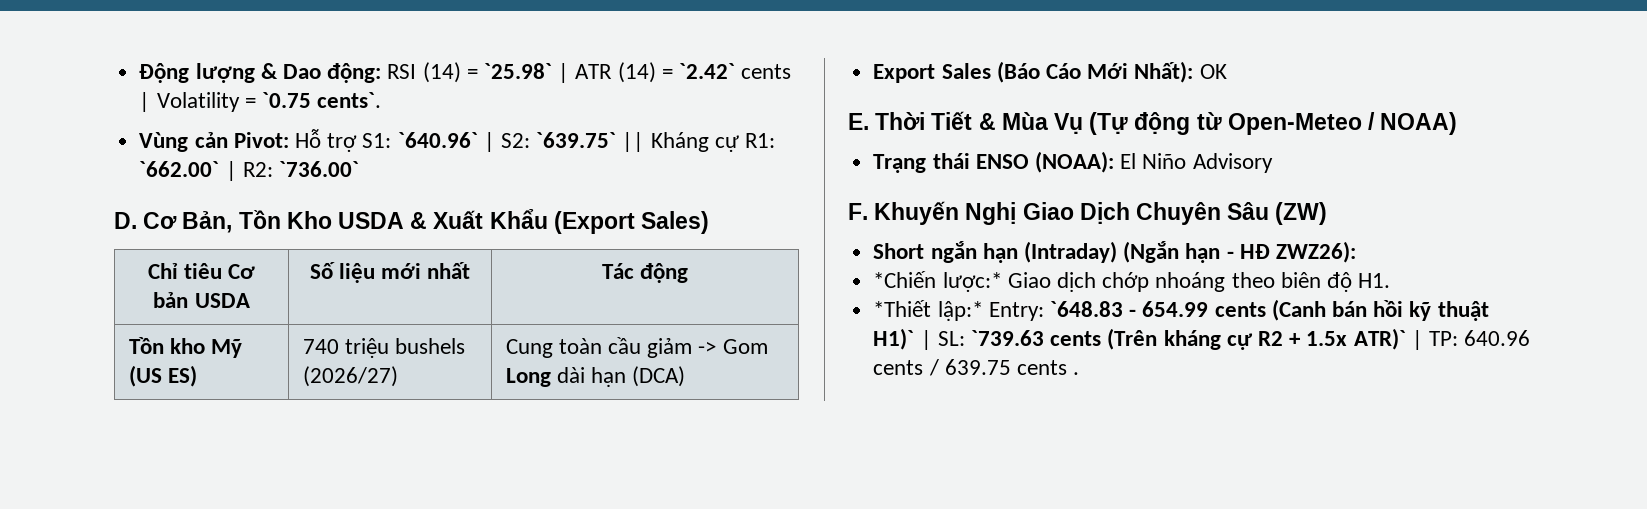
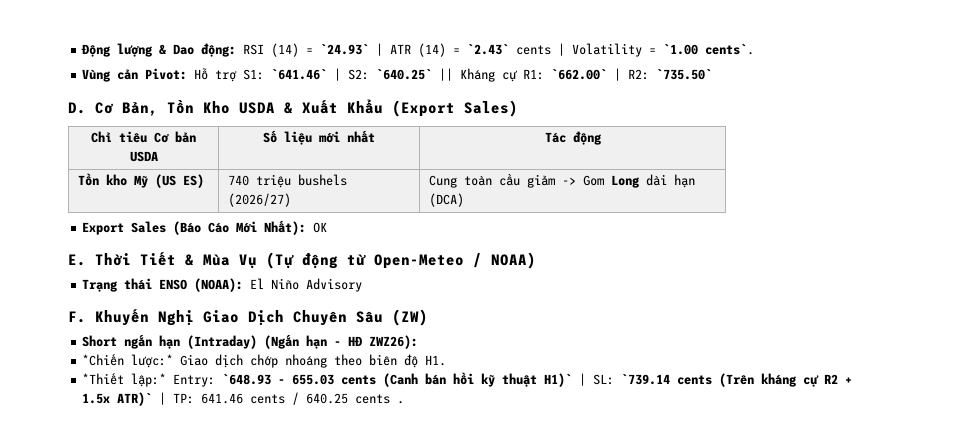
[483,63,552,79] `25.98` -> [320,44,370,55] `24.93`
[679,63,736,79] `2.42` -> [467,44,510,55] `2.43`
[261,92,311,108] `0.75 -> [663,44,699,55] `1.00
[397,132,478,148] `640.96` -> [271,69,328,80] `641.46`
[536,132,617,148] `639.75` -> [376,69,433,80] `640.25`
[278,161,359,177] `736.00` -> [656,69,713,80] `735.50`
[1049,301,1209,317] `648.83 - 654.99 -> [222,374,335,385] `648.93 - 655.03
[970,330,1044,346] `739.63 -> [621,374,671,385] `739.14
[1464,330,1531,346] 640.96 -> [201,393,244,404] 641.46
[944,359,1011,375] 639.75 -> [306,393,349,404] 640.25

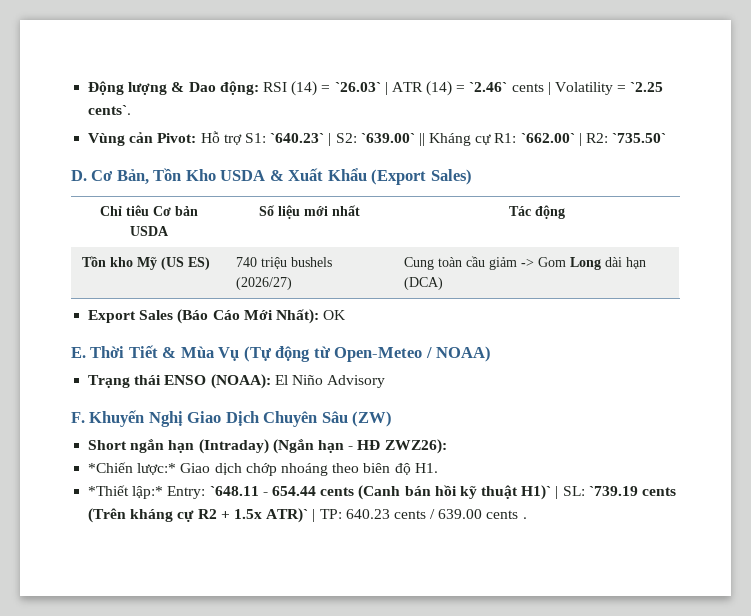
[320,44,370,55] `24.93` -> [334,82,381,92] `26.03`
[467,44,510,55] `2.43` -> [469,82,508,92] `2.46`
[663,44,699,55] `1.00 -> [630,82,664,92] `2.25
[271,69,328,80] `641.46` -> [270,133,325,143] `640.23`
[376,69,433,80] `640.25` -> [360,133,415,143] `639.00`
[222,374,335,385] `648.93 - 655.03 -> [209,486,316,496] `648.11 - 654.44
[621,374,671,385] `739.14 -> [588,486,638,496] `739.19
[201,393,244,404] 641.46 -> [345,509,390,519] 640.23
[306,393,349,404] 640.25 -> [438,509,483,519] 639.00

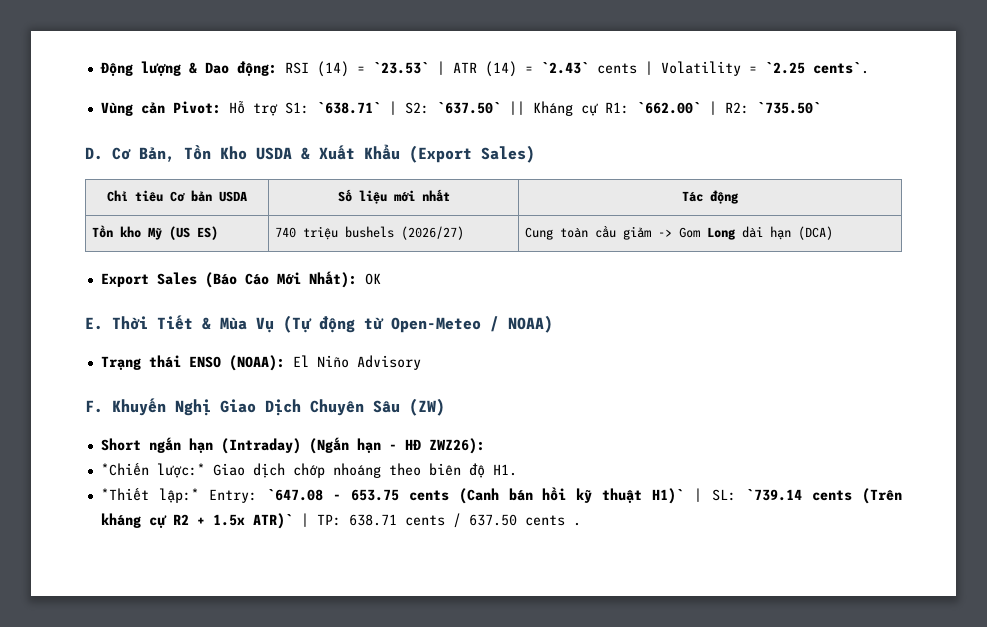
[334,82,381,92] `26.03` -> [372,62,429,74] `23.53`
[469,82,508,92] `2.46` -> [540,62,589,74] `2.43`
[270,133,325,143] `640.23` -> [316,102,381,114] `638.71`
[360,133,415,143] `639.00` -> [436,102,501,114] `637.50`
[209,486,316,496] `648.11 - 654.44 -> [266,489,399,501] `647.08 - 653.75
[588,486,638,496] `739.19 -> [746,489,803,501] `739.14
[345,509,390,519] 640.23 -> [348,514,397,526] 638.71
[438,509,483,519] 639.00 -> [468,514,517,526] 637.50

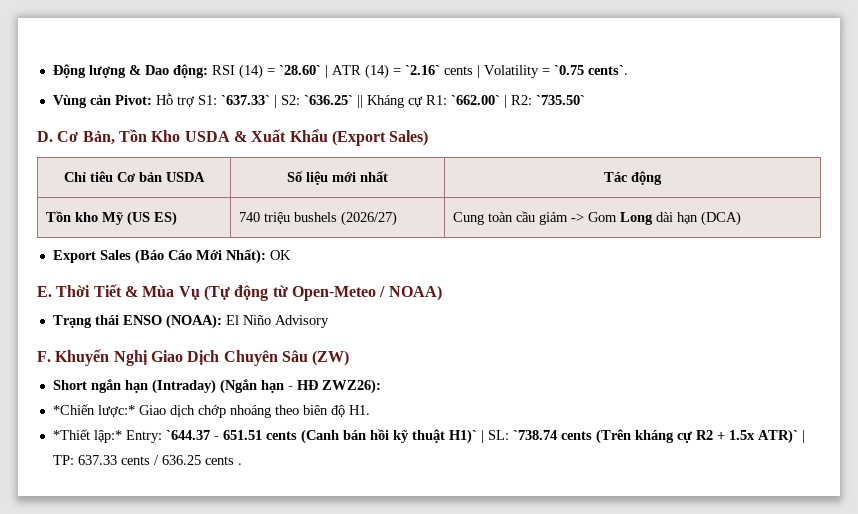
[372,62,429,74] `23.53` -> [278,65,321,75] `28.60`
[540,62,589,74] `2.43` -> [404,65,440,75] `2.16`
[764,62,805,74] `2.25 -> [553,65,584,75] `0.75
[316,102,381,114] `638.71` -> [220,95,270,105] `637.33`
[436,102,501,114] `637.50` -> [303,95,353,105] `636.25`
[266,489,399,501] `647.08 - 653.75 -> [165,430,262,440] `644.37 - 651.51
[746,489,803,501] `739.14 -> [512,430,557,440] `738.74
[348,514,397,526] 638.71 -> [77,455,117,465] 637.33
[468,514,517,526] 637.50 -> [161,455,201,465] 636.25

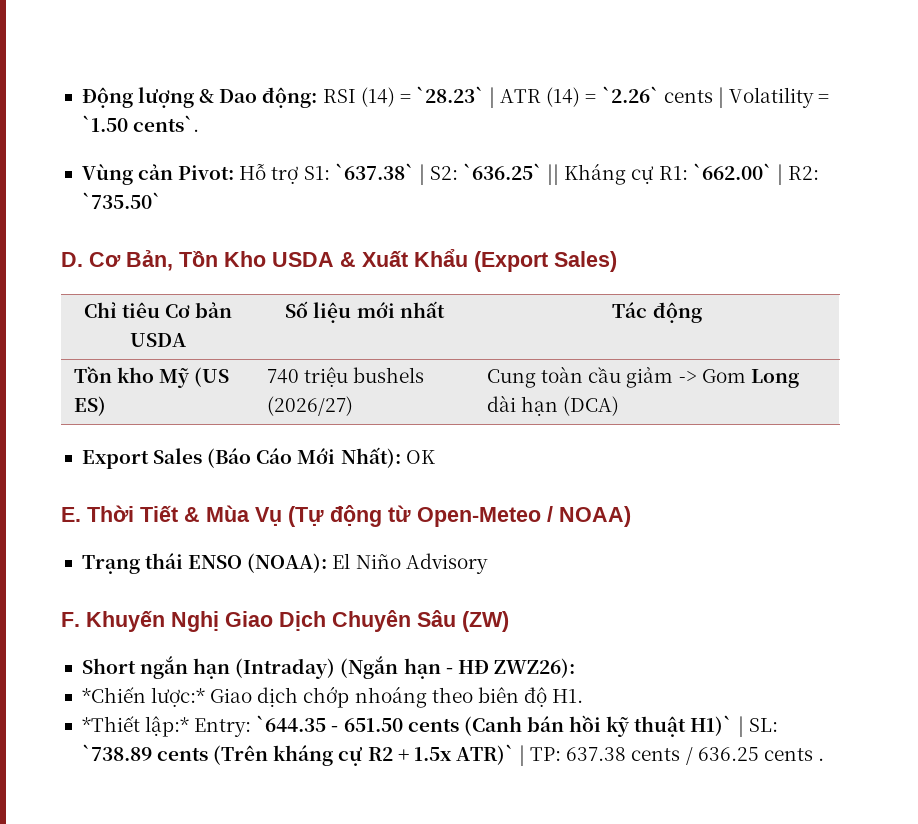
[278,65,321,75] `28.60` -> [415,86,484,103] `28.23`
[404,65,440,75] `2.16` -> [601,86,659,103] `2.26`
[553,65,584,75] `0.75 -> [81,115,128,132] `1.50
[220,95,270,105] `637.33` -> [334,163,414,180] `637.38`
[165,430,262,440] `644.37 - 651.51 -> [256,715,403,732] `644.35 - 651.50
[512,430,557,440] `738.74 -> [81,744,152,761] `738.89
[77,455,117,465] 637.33 -> [566,747,627,761] 637.38

